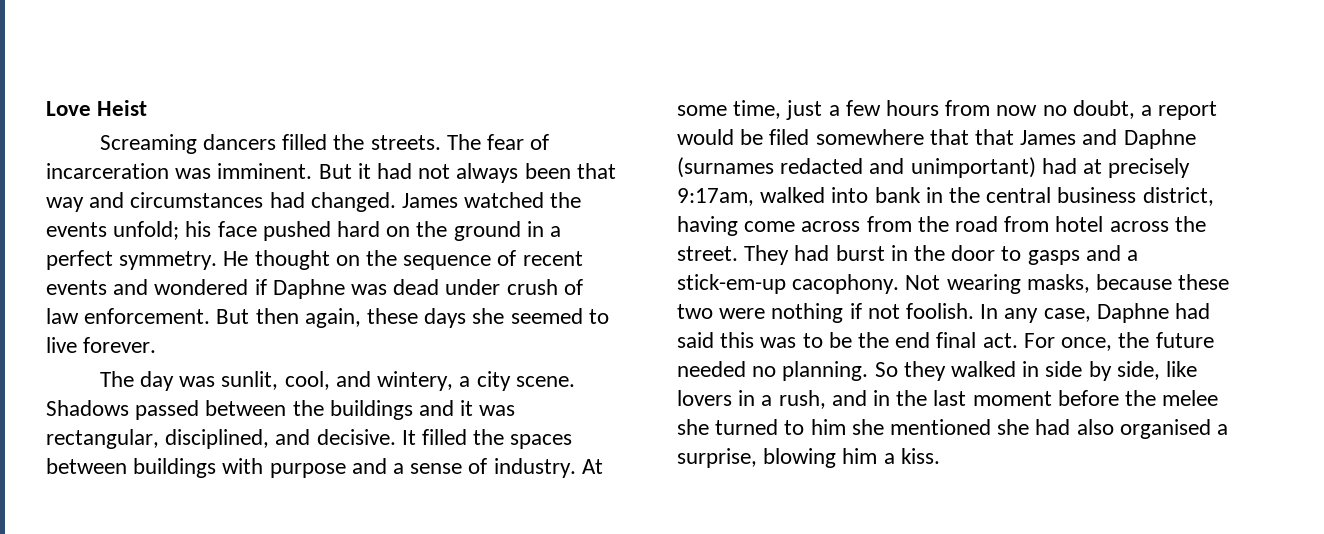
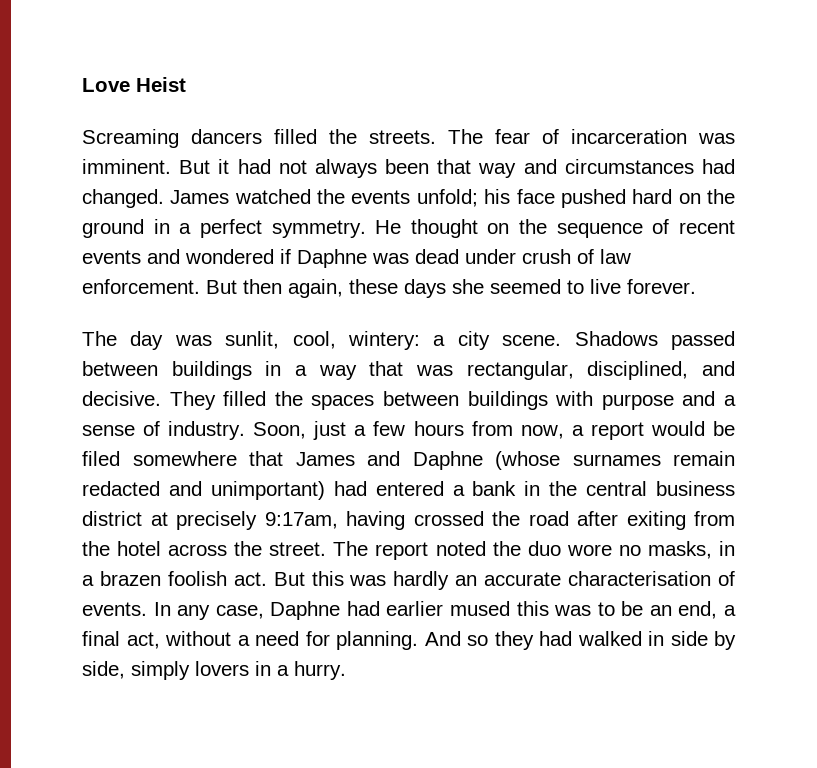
[335,371,454,391] and wintery, -> [348,331,420,350] wintery:
[292,400,474,420] the buildings and it -> [171,361,404,380] buildings in a way that
[401,430,416,445] It -> [169,391,216,410] They
[581,459,603,474] [677,100,782,119] At some time, -> [253,422,307,439] Soon,
[996,100,1135,119] now no doubt, -> [520,425,564,439] now,
[975,129,1015,145] that -> (283, 458) none
[677,157,774,178] (surnames -> [495,451,735,470] (whose surnames remain
[1083,158,1191,178] [677,187,869,206] at precisely 9:17am, walked into -> [375,481,465,496] entered a
[1142,187,1214,206] [677,216,1206,236] [677,245,1139,265] [677,274,1230,294] [677,303,975,323] district, having come across from the road from hotel across the street. They had burst in the door to gasps and a stick-em-up cacophony. Not wearing masks, because these two were nothing if not foolish. -> [82,511,735,530] [82,541,736,560] [82,571,736,590] [82,602,147,616] district at precisely 9:17am, having crossed the road after exiting from the hotel across the street. The report noted the duo wore no masks, in a brazen foolish act. But this was hardly an accurate characterisation of events.
[677,332,714,348] said -> [386,601,510,616] earlier mused
[858,332,1214,351] [677,361,946,381] the end final act. For once, the future needed no planning. So they -> [649,601,736,619] [82,631,572,650] an end, a final act, without a need for planning. And so they had
[1166,361,1198,377] like -> [131,661,190,680] simply
[778,390,1219,409] [677,419,1229,439] [677,448,940,468] rush, and in the last moment before the melee she turned to him she mentioned she had also organised a surprise, blowing him a kiss. -> [294,661,346,680] hurry.

